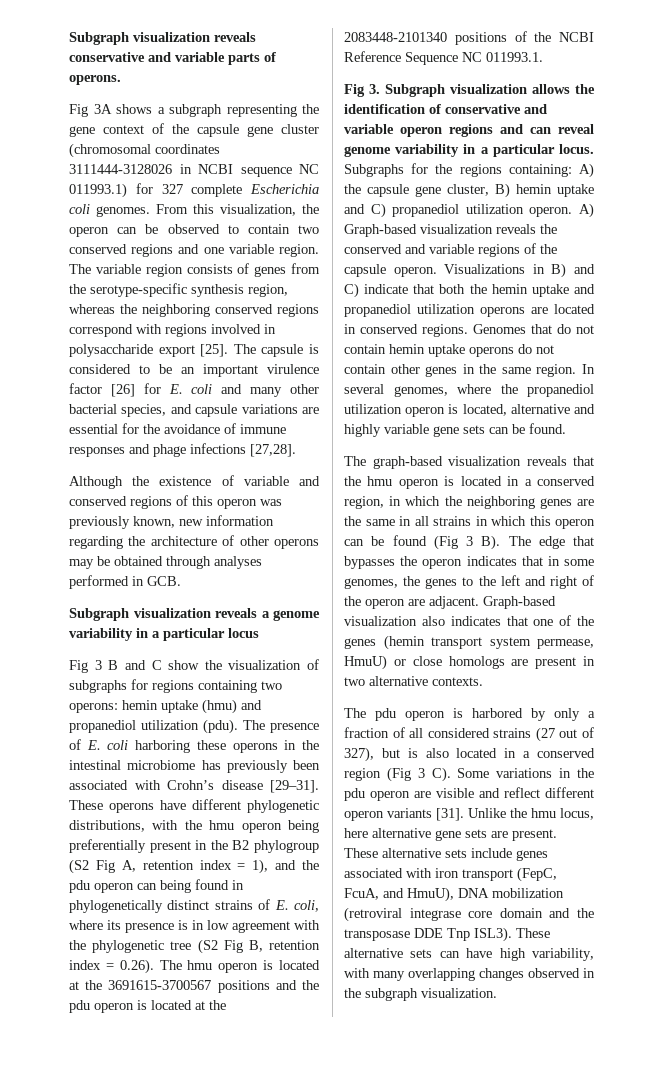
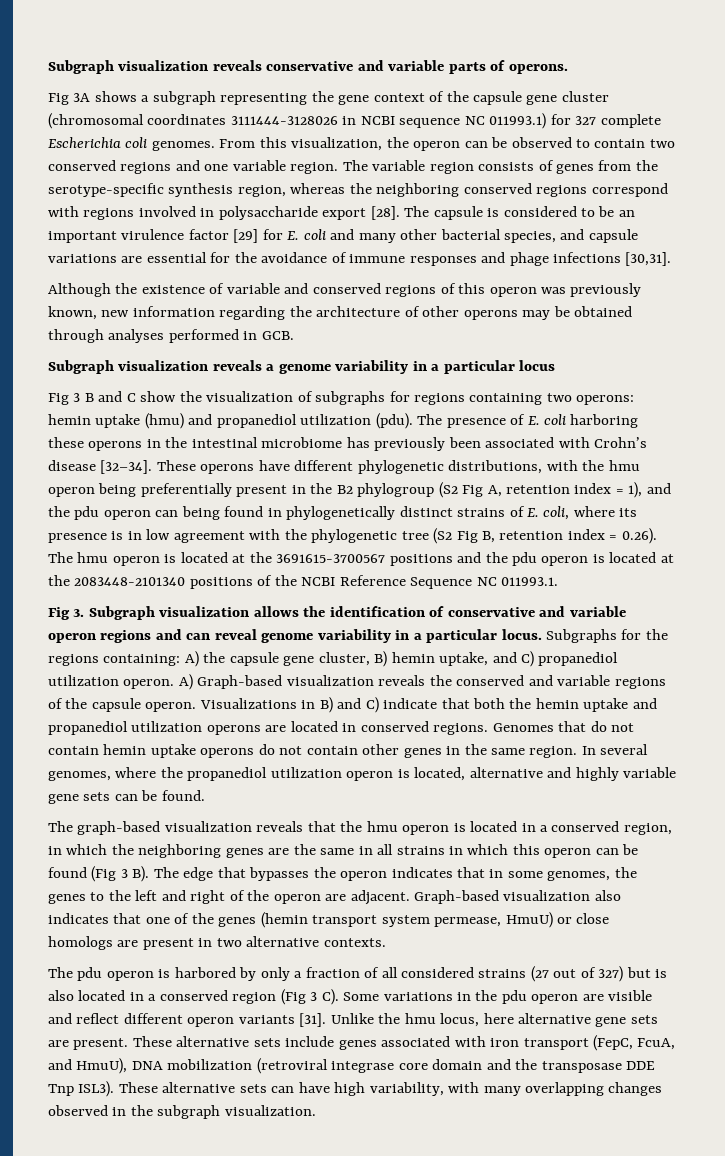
[200,344,229,357] [25]. -> [370,206,400,220] [28].
[110,384,135,397] [26] -> [233,229,259,243] [29]
[250,444,296,457] [27,28]. -> [625,252,672,266] [30,31].
[270,780,319,793] [29–31]. -> [100,460,153,474] [32–34].
[557,184,594,197] uptake -> [439,652,489,666] uptake,
[344,747,374,762] 327), -> [598,966,624,982] 327)

